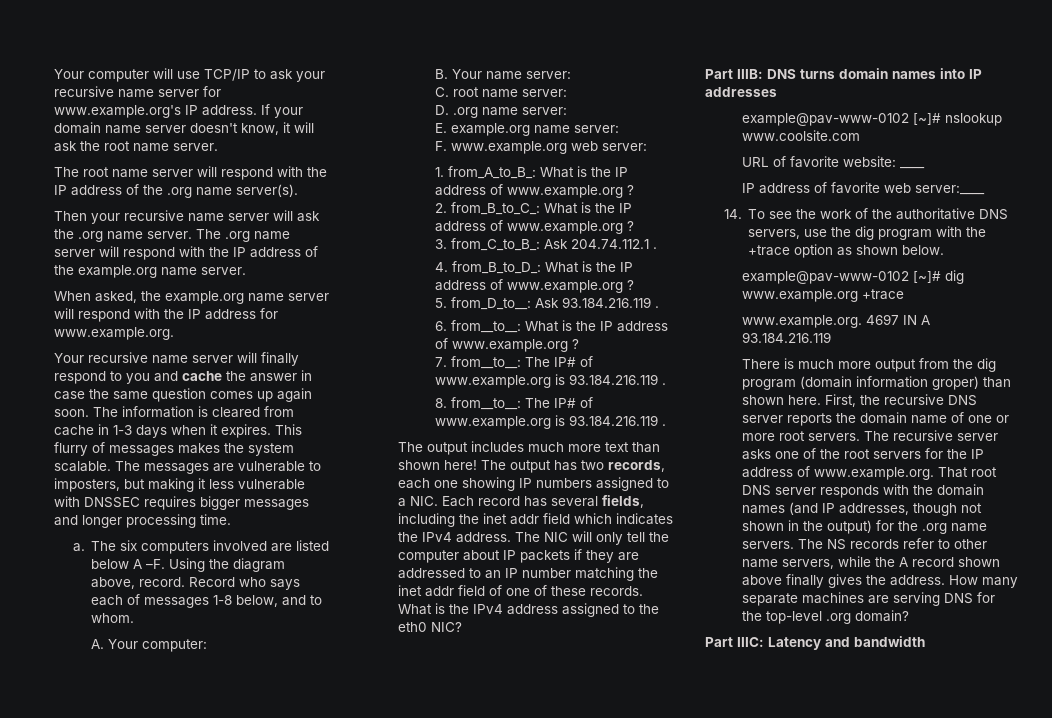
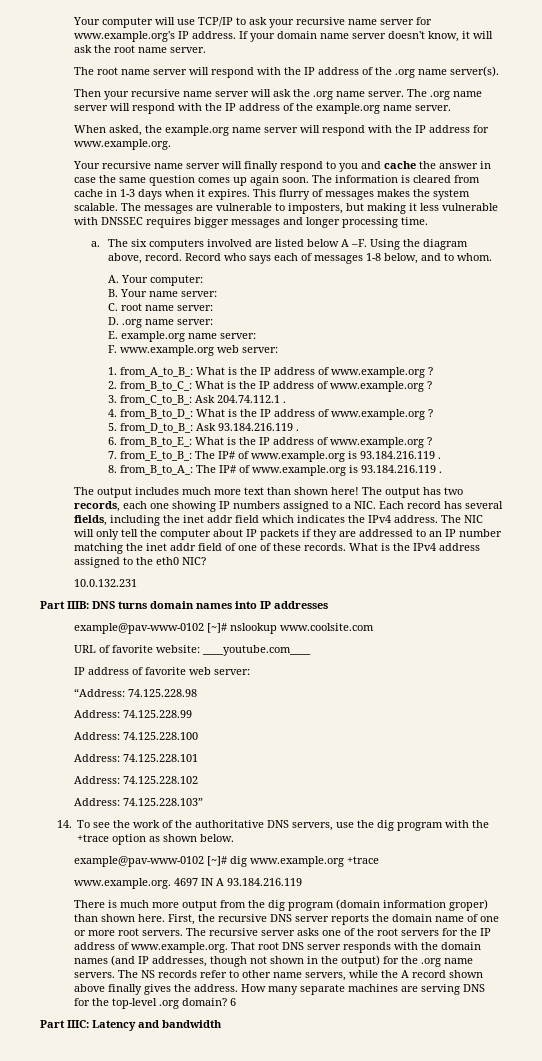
[451,297,532,310] from_D_to__: -> [119,423,193,433] from_D_to_B_:
[451,320,522,333] from__to__: -> [119,437,192,447] from_B_to_E_:
[451,356,522,369] from__to__: -> [119,451,192,461] from_E_to_B_:
[451,397,522,410] from__to__: -> [119,465,193,475] from_B_to_A_:
(463, 627) none -> [73,579,137,587] // 10.0.132.231
[900,167,926,169] ____ -> [201,645,311,656] ____youtube.com____
[915,185,986,195] server:____ -> [213,669,250,675] [73,688,197,697] [73,710,192,718] [73,732,198,740] [73,754,198,762] [73,776,198,784] [73,798,203,806] server: // “Address: 74.125.228.98 // Address: 74.125.228.99 // Address: 74.125.228.100 // Address: 74.125.228.101 // Address: 74.125.228.102 // Address: 74.125.228.103”
(910, 616) none -> [229,998,236,1006] 6

